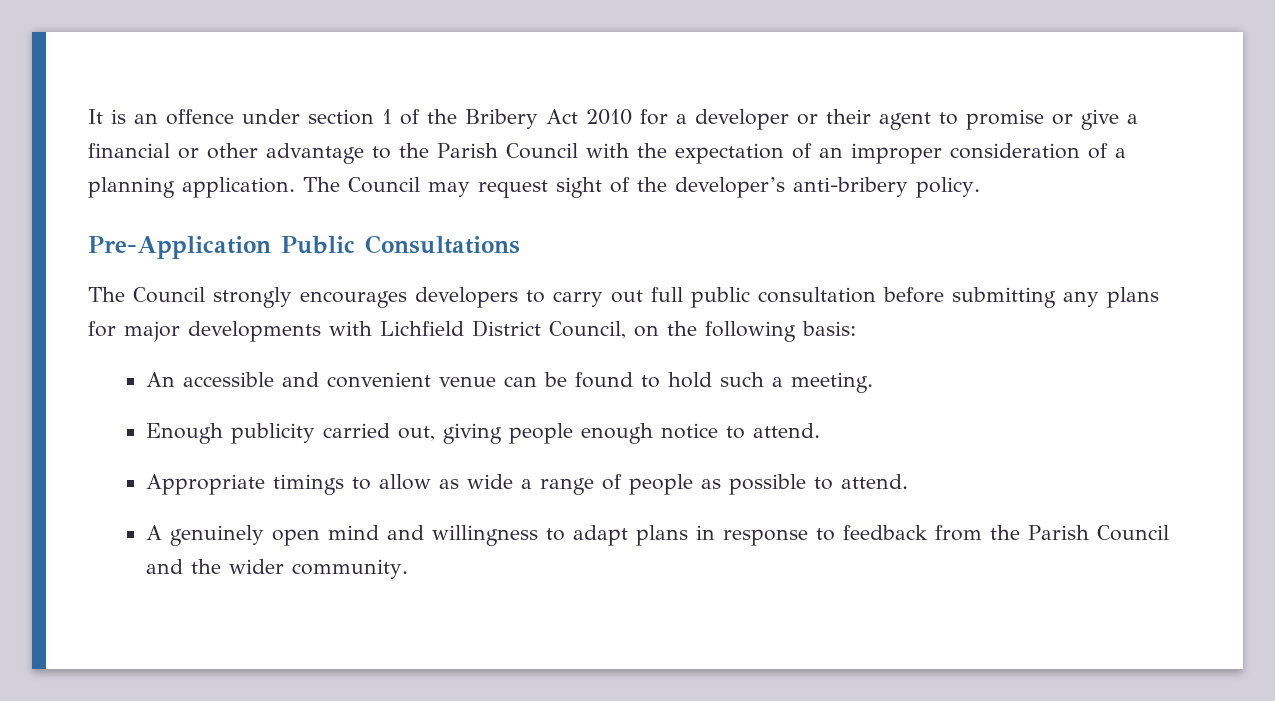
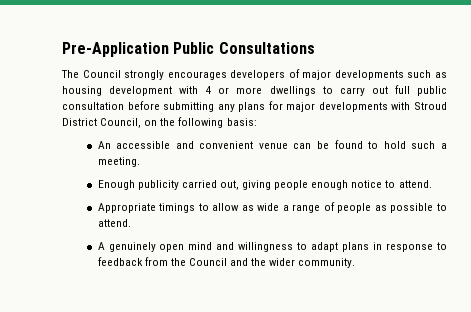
[88,109,1138,130] [88,143,1126,164] [88,177,980,198] It is an offence under section 1 of the Bribery Act 2010 for a developer or their agent to promise or give a financial or other advantage to the Parish Council with the expectation of an improper consideration of a planning application. The Council may request sight of the developer’s anti-bribery policy. // -> (62, 49) none
(518, 297) none -> [288,69,447,80] [62,86,316,96] of major developments such as housing development with 4 or more dwellings
[380,321,464,336] Lichfield -> [413,102,447,110] Stroud
[1028,525,1090,540] Parish -> (186, 262) none

